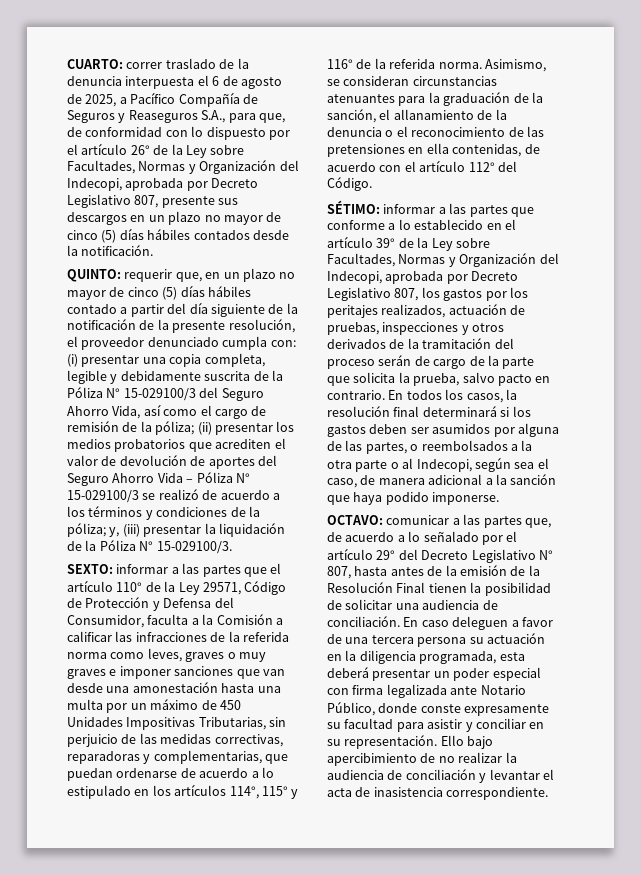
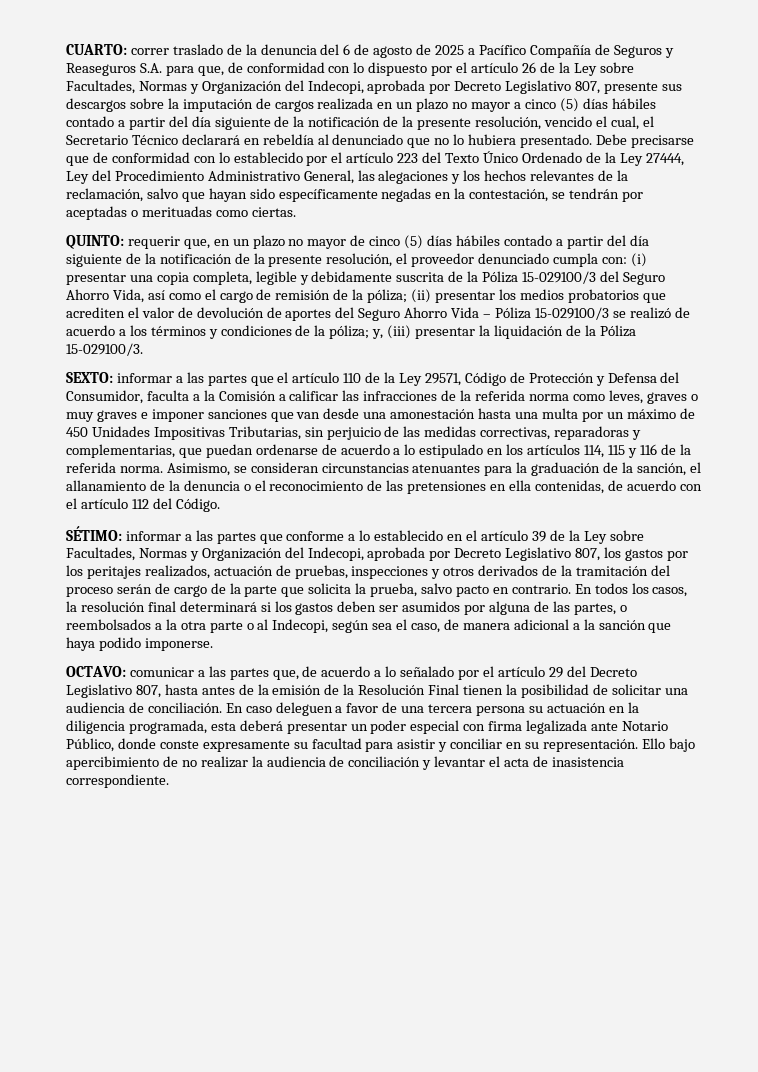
[125,75,209,89] interpuesta el -> [320,44,340,55] del
[85,94,117,107] 2025, -> [435,45,465,55] 2025
[201,110,226,123] S.A., -> [139,63,162,73] S.A.
[130,145,150,155] 26° -> [521,62,536,73] 26
[130,211,282,225] [67,228,289,243] [67,245,154,256] en un plazo no mayor de cinco (5) días hábiles contados desde la notificación. -> [129,98,656,112] [66,116,654,130] [66,134,694,148] [66,151,684,166] [66,170,628,184] [66,188,643,202] [66,206,296,220] sobre la imputación de cargos realizada en un plazo no mayor a cinco (5) días hábiles contado a partir del día siguiente de la notificación de la presente resolución, vencido el cual, el Secretario Técnico declarará en rebeldía al denunciado que no lo hubiera presentado. Debe precisarse que de conformidad con lo establecido por el artículo 223 del Texto Único Ordenado de la Ley 27444, Ley del Procedimiento Administrativo General, las alegaciones y los hechos relevantes de la reclamación, salvo que hayan sido específicamente negadas en la contestación, se tendrán por aceptadas o merituadas como ciertas.
[106,388,121,398] N° -> (519, 277) none
[235,473,250,483] N° -> (531, 313) none
[139,541,154,551] N° -> (636, 331) none
[116,582,143,592] 110° -> [343,373,362,383] 110
[229,786,299,799] [327,59,353,69] 114°, 115° y 116° -> [583,444,657,458] 114, 115 y 116
[468,162,495,172] 112° -> [131,499,149,509] 112
[376,238,396,248] 39° -> [531,531,546,542] 39
[376,550,396,560] 29° -> [548,667,563,678] 29
[538,550,553,560] N° -> (132, 691) none

